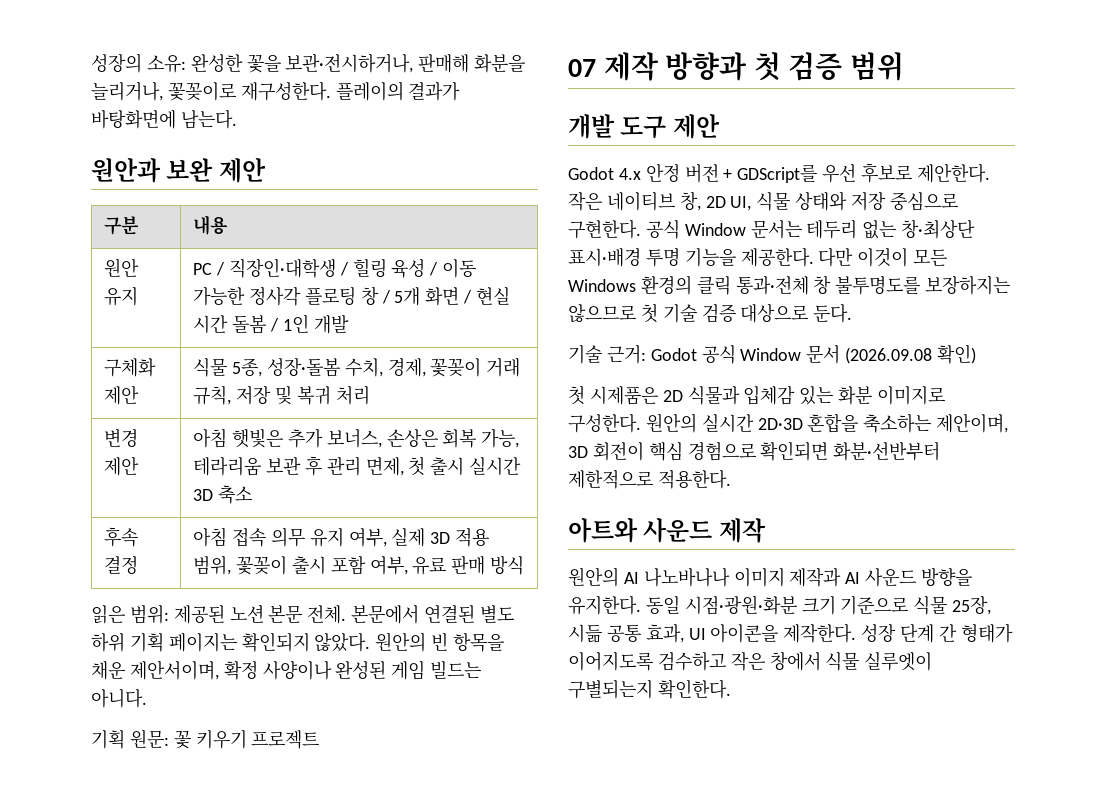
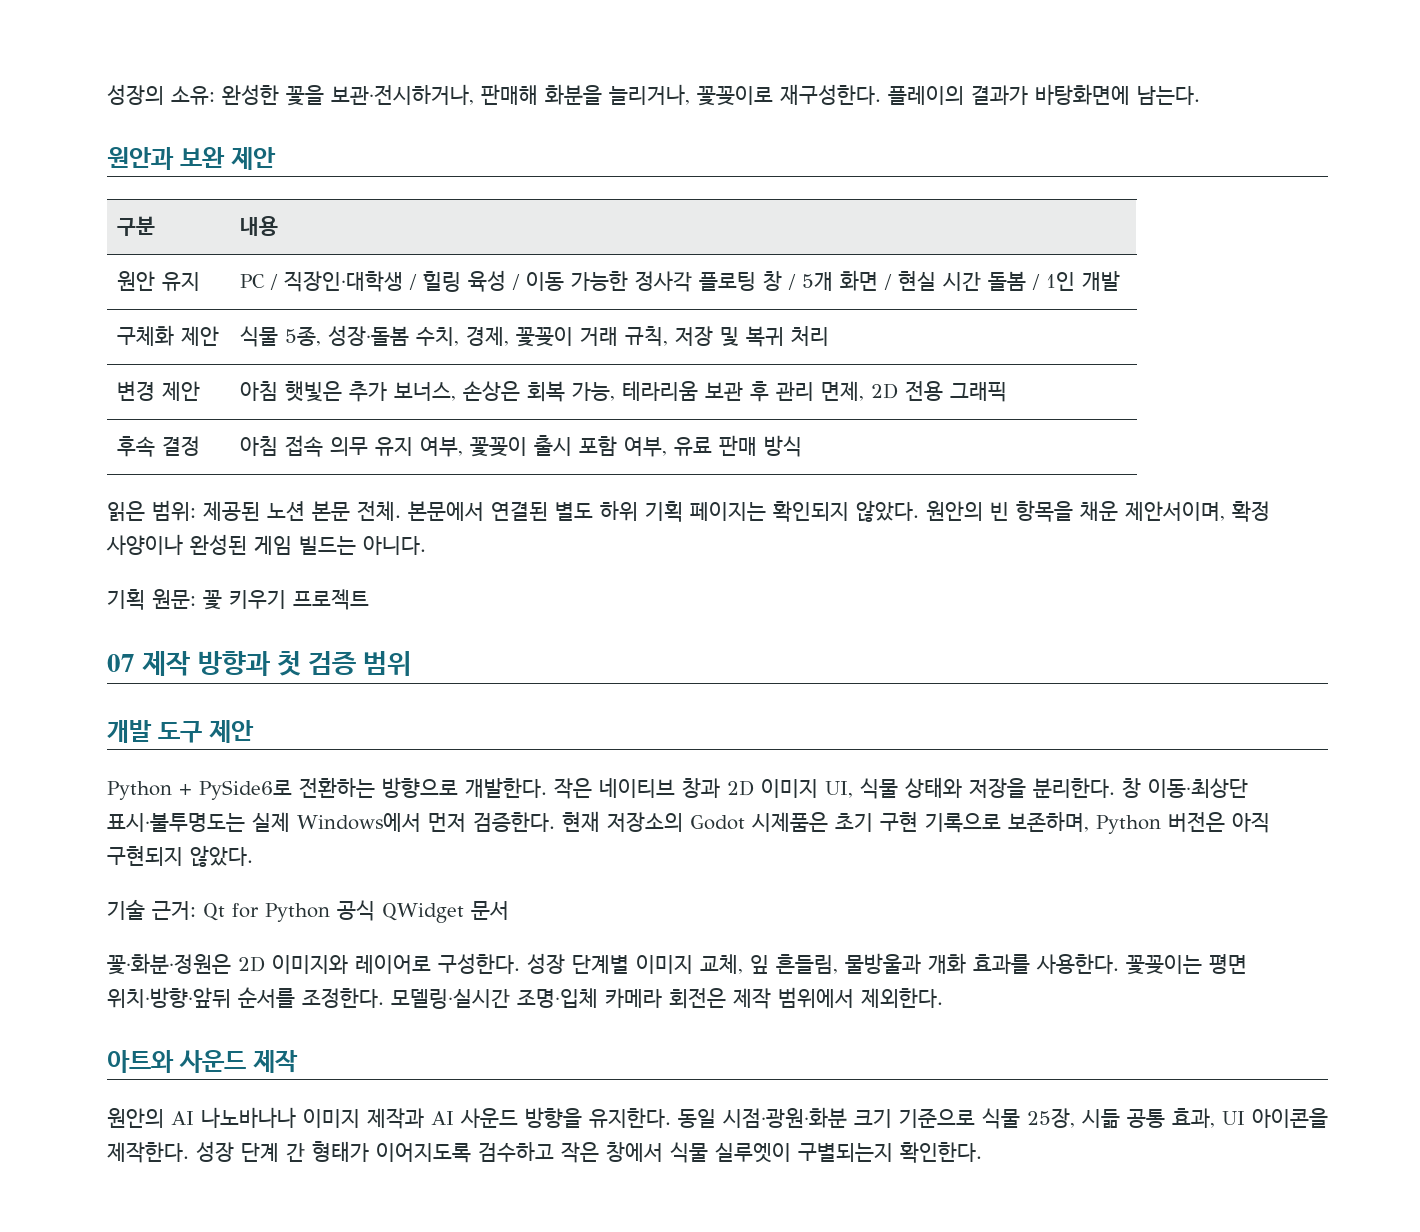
[408,456,522,476] [193,485,252,504] 첫 출시 실시간 3D 축소 -> [871,381,1008,402] 2D 전용 그래픽
[391,528,490,547] [193,556,232,575] 실제 3D 적용 범위, -> (464, 447) none
[568,163,990,183] [568,191,958,211] [568,219,976,239] [568,247,948,267] [568,275,1011,295] [568,303,853,323] [568,344,977,364] [568,385,946,405] [568,413,1009,433] [568,441,941,461] [568,469,731,489] Godot 4.x 안정 버전 + GDScript를 우선 후보로 제안한다. 작은 네이티브 창, 2D UI, 식물 상태와 저장 중심으로 구현한다. 공식 Window 문서는 테두리 없는 창·최상단 표시·배경 투명 기능을 제공한다. 다만 이것이 모든 Windows 환경의 클릭 통과·전체 창 불투명도를 보장하지는 않으므로 첫 기술 검증 대상으로 둔다. // 기술 근거: Godot 공식 Window 문서 (2026.09.08 확인) // 첫 시제품은 2D 식물과 입체감 있는 화분 이미지로 구성한다. 원안의 실시간 2D·3D 혼합을 축소하는 제안이며, 3D 회전이 핵심 경험으로 확인되면 화분·선반부터 제한적으로 적용한다. -> [107,777,1248,800] [107,811,1270,834] [107,845,253,867] [107,899,509,923] [107,953,1247,975] [107,987,943,1009] Python + PySide6로 전환하는 방향으로 개발한다. 작은 네이티브 창과 2D 이미지 UI, 식물 상태와 저장을 분리한다. 창 이동·최상단 표시·불투명도는 실제 Windows에서 먼저 검증한다. 현재 저장소의 Godot 시제품은 초기 구현 기록으로 보존하며, Python 버전은 아직 구현되지 않았다. // 기술 근거: Qt for Python 공식 QWidget 문서 // 꽃·화분·정원은 2D 이미지와 레이어로 구성한다. 성장 단계별 이미지 교체, 잎 흔들림, 물방울과 개화 효과를 사용한다. 꽃꽂이는 평면 위치·방향·앞뒤 순서를 조정한다. 모델링·실시간 조명·입체 카메라 회전은 제작 범위에서 제외한다.

